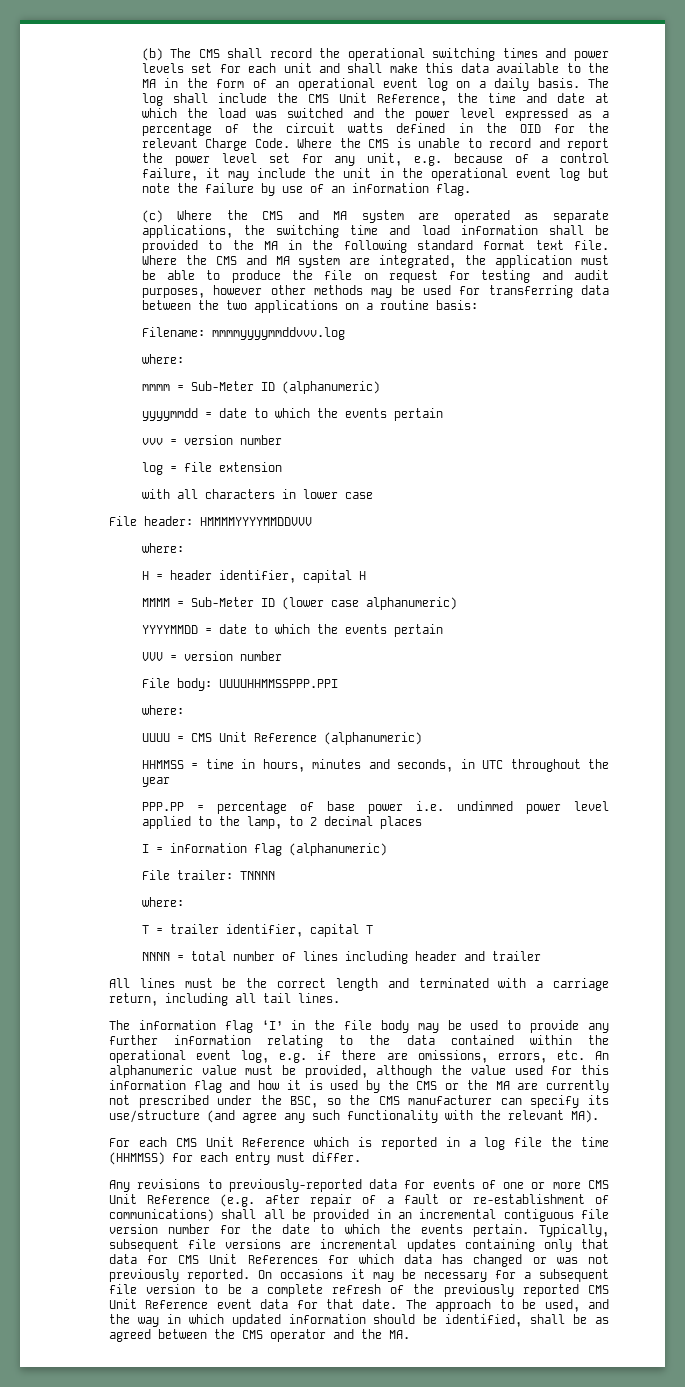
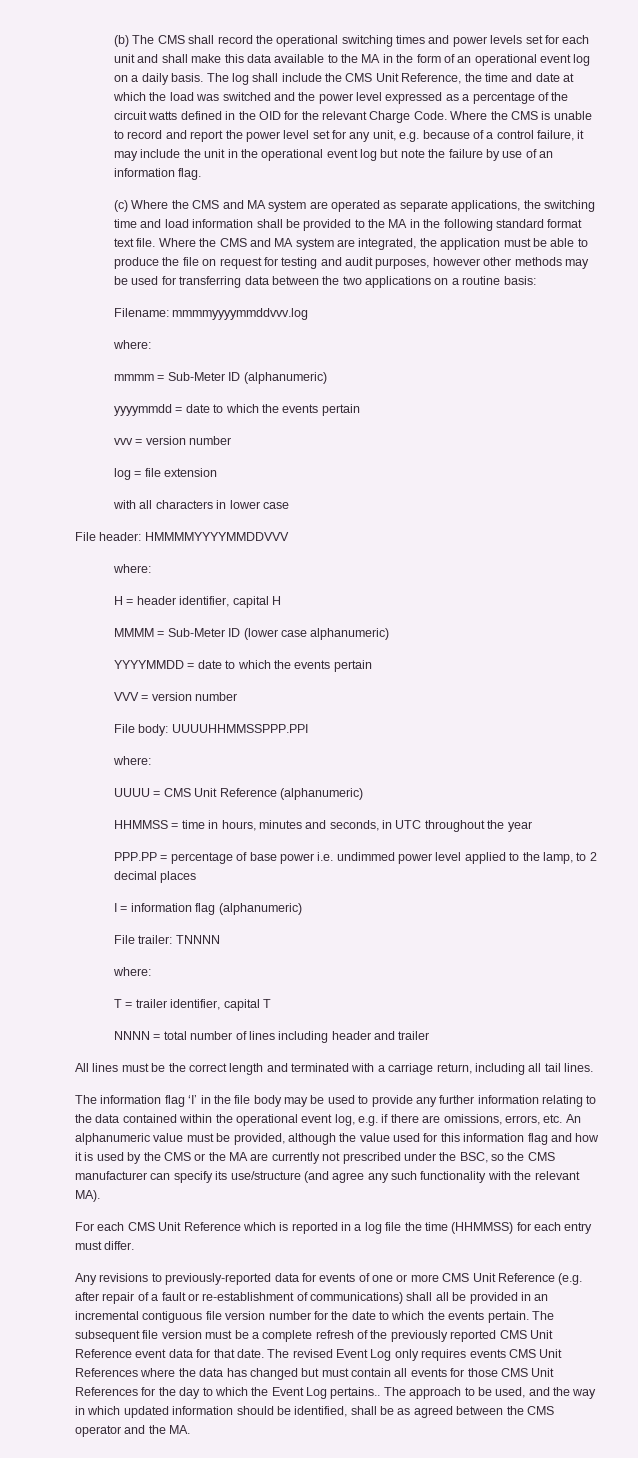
[539,1224,609,1237] [108,1239,609,1252] [108,1254,609,1267] [108,1269,531,1282] Typically, subsequent file versions are incremental updates containing only that data for CMS Unit References for which data has changed or was not previously reported. On occasions it may be necessary for a -> [531,1311,554,1320] The
[204,1284,219,1294] to -> [205,1330,233,1339] must
(427, 1304) none -> [292,1349,563,1361] [75,1368,555,1380] [75,1387,406,1399] revised Event Log only requires events CMS Unit References where the data has changed but must contain all events for those CMS Unit References for the day to which the Event Log pertains.. The

